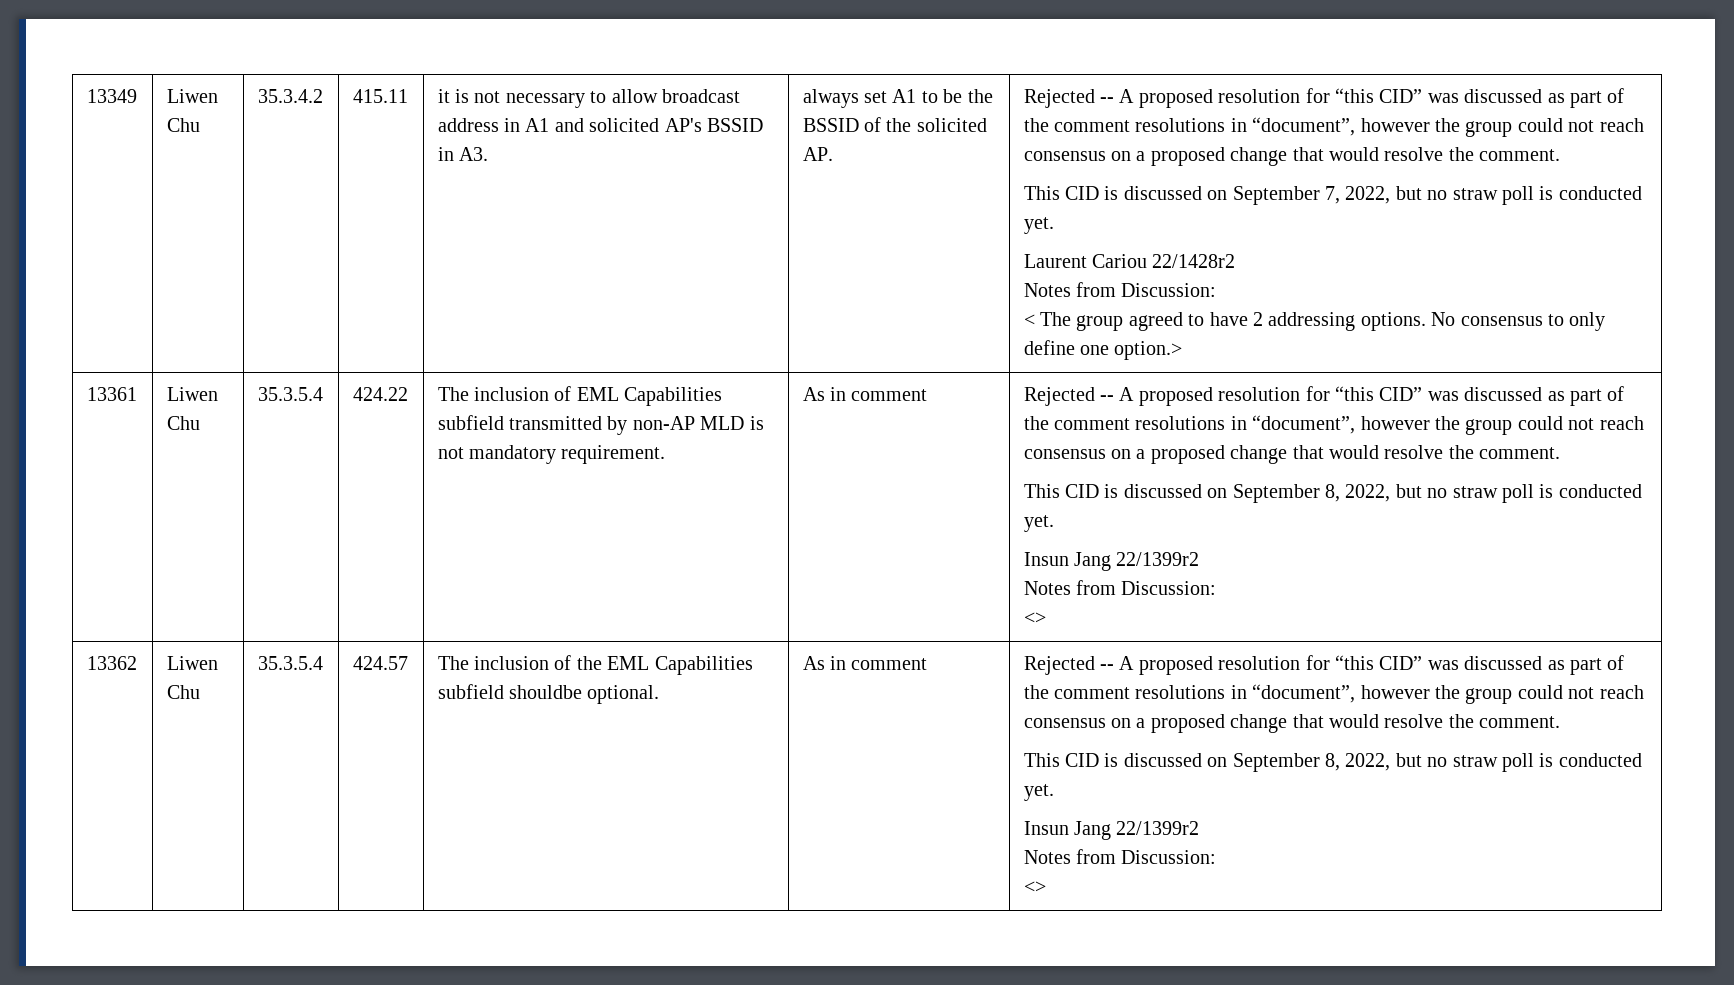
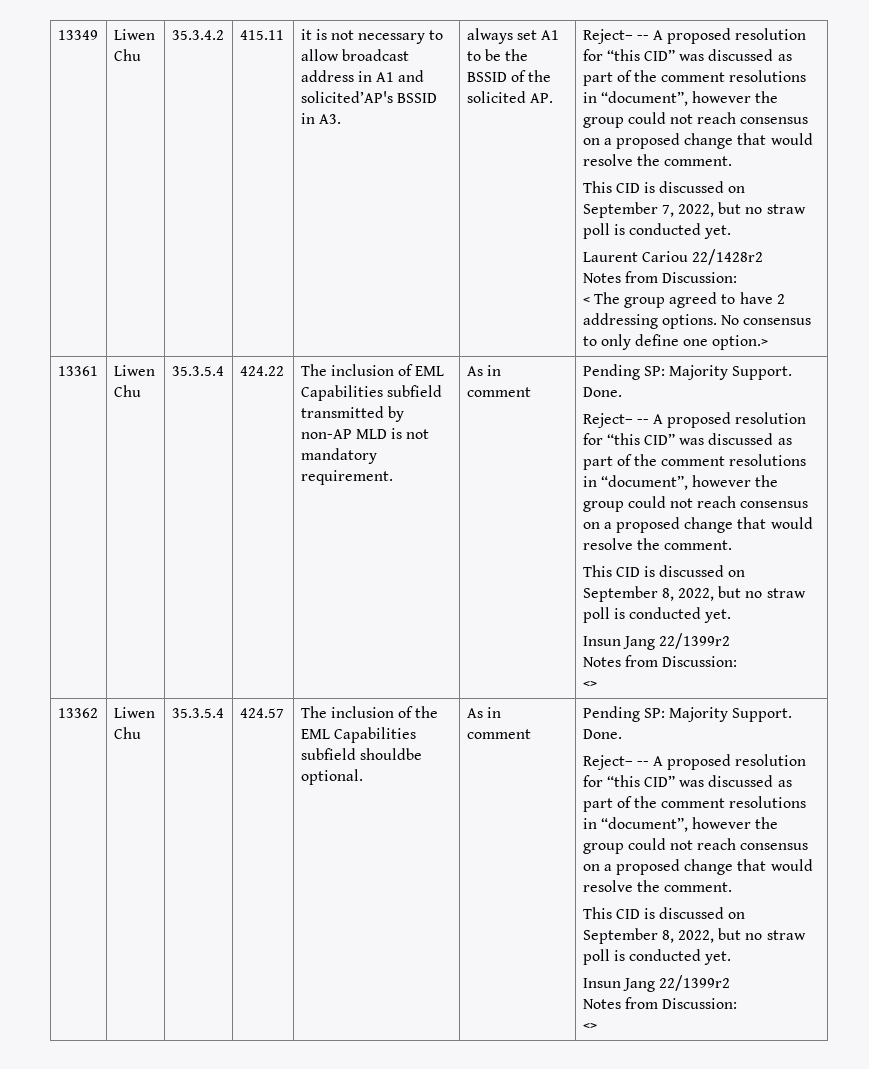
[589,118,702,132] solicited AP's -> [300,91,393,103] solicited’AP's
[1023,89,1095,108] Rejected -> [582,29,633,44] Reject–
[1023,387,1095,406] Rejected -> [582,364,793,380] [582,387,622,397] [582,413,633,428] Pending SP: Majority Support. Done. // Reject–
[1023,656,1095,675] Rejected -> [582,706,793,722] [582,729,622,739] [582,755,633,770] Pending SP: Majority Support. Done. // Reject–

